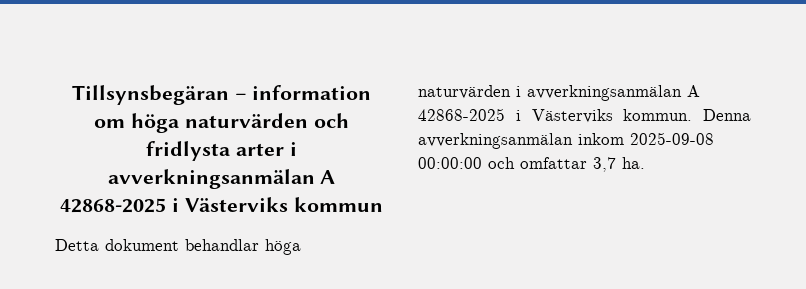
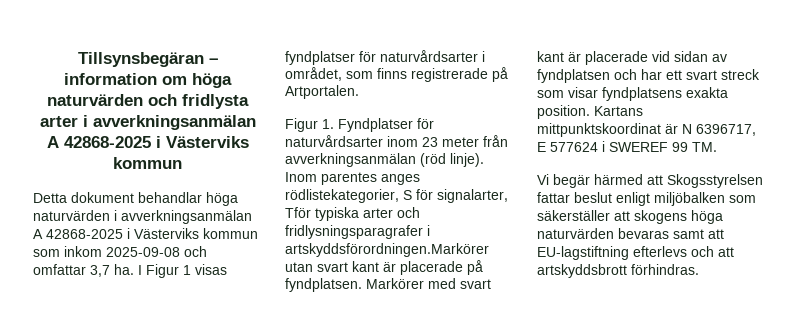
[623,109,751,121] [418,133,573,149] kommun. Denna avverkningsanmälan -> [203,228,258,239] [33,249,60,257] kommun som
[418,157,482,169] 00:00:00 -> (180, 252) none
(645, 163) none -> [138,264,227,278] [285,50,485,65] [285,67,508,82] [285,85,359,99] [285,118,434,132] [285,135,508,147] [285,153,484,167] [285,172,420,185] [285,189,508,203] [285,207,420,221] [285,225,430,239] [285,243,489,257] [285,260,483,275] [285,278,491,292] [537,51,727,65] [537,69,760,83] [537,87,728,101] [537,105,643,119] [537,123,756,137] [537,141,717,152] [537,174,763,188] [537,192,756,206] [537,210,723,224] [537,228,724,239] [537,246,734,260] [537,264,699,278] I Figur 1 visas fyndplatser för naturvårdsarter i området, som finns registrerade på Artportalen. // Figur 1. Fyndplatser för naturvårdsarter inom 23 meter från avverkningsanmälan (röd linje). Inom parentes anges rödlistekategorier, S för signalarter, Tför typiska arter och fridlysningsparagrafer i artskyddsförordningen.Markörer utan svart kant är placerade på fyndplatsen. Markörer med svart kant är placerade vid sidan av fyndplatsen och har ett svart streck som visar fyndplatsens exakta position. Kartans mittpunktskoordinat är N 6396717, E 577624 i SWEREF 99 TM. // Vi begär härmed att Skogsstyrelsen fattar beslut enligt miljöbalken som säkerställer att skogens höga naturvärden bevaras samt att EU-lagstiftning efterlevs och att artskyddsbrott förhindras.

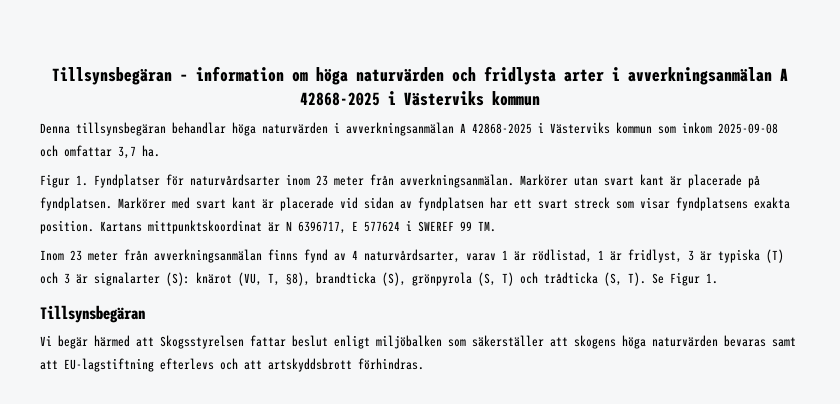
[33,192,134,203] Detta dokument -> [40,122,166,136] Denna tillsynsbegäran
[138,264,227,278] [285,50,485,65] [285,67,508,82] [285,85,359,99] I Figur 1 visas fyndplatser för naturvårdsarter i området, som finns registrerade på Artportalen. -> (160, 151) none
[285,153,484,167] [285,172,420,185] [285,189,508,203] [285,207,420,221] [285,225,430,239] [285,243,489,257] avverkningsanmälan (röd linje). Inom parentes anges rödlistekategorier, S för signalarter, Tför typiska arter och fridlysningsparagrafer i artskyddsförordningen.Markörer -> [400,174,568,188] avverkningsanmälan. Markörer
[614,69,637,80] och -> (484, 204) none
(717, 147) none -> [40,249,784,263] [40,272,718,286] [40,305,145,323] // Inom 23 meter från avverkningsanmälan finns fynd av 4 naturvårdsarter, varav 1 är rödlistad, 1 är fridlyst, 3 är typiska (T) och 3 är signalarter (S): knärot (VU, T, §8), brandticka (S), grönpyrola (S, T) och trådticka (S, T). Se Figur 1. // Tillsynsbegäran

